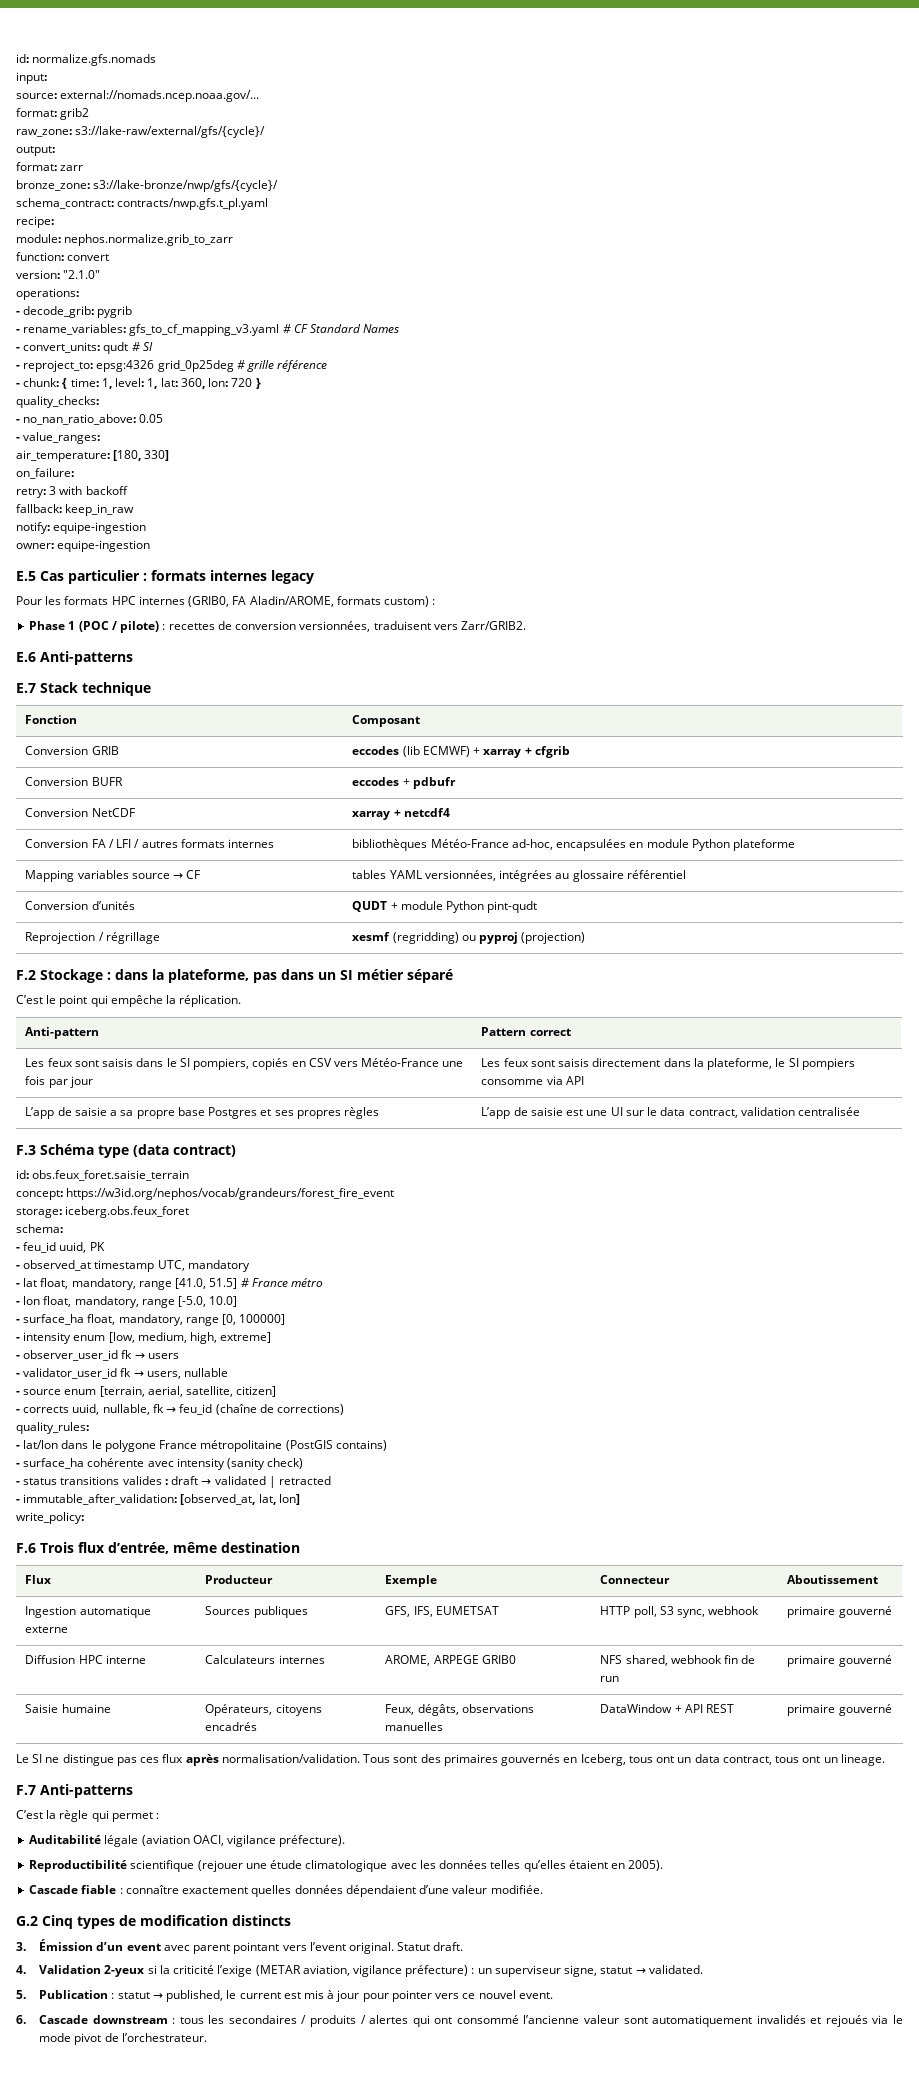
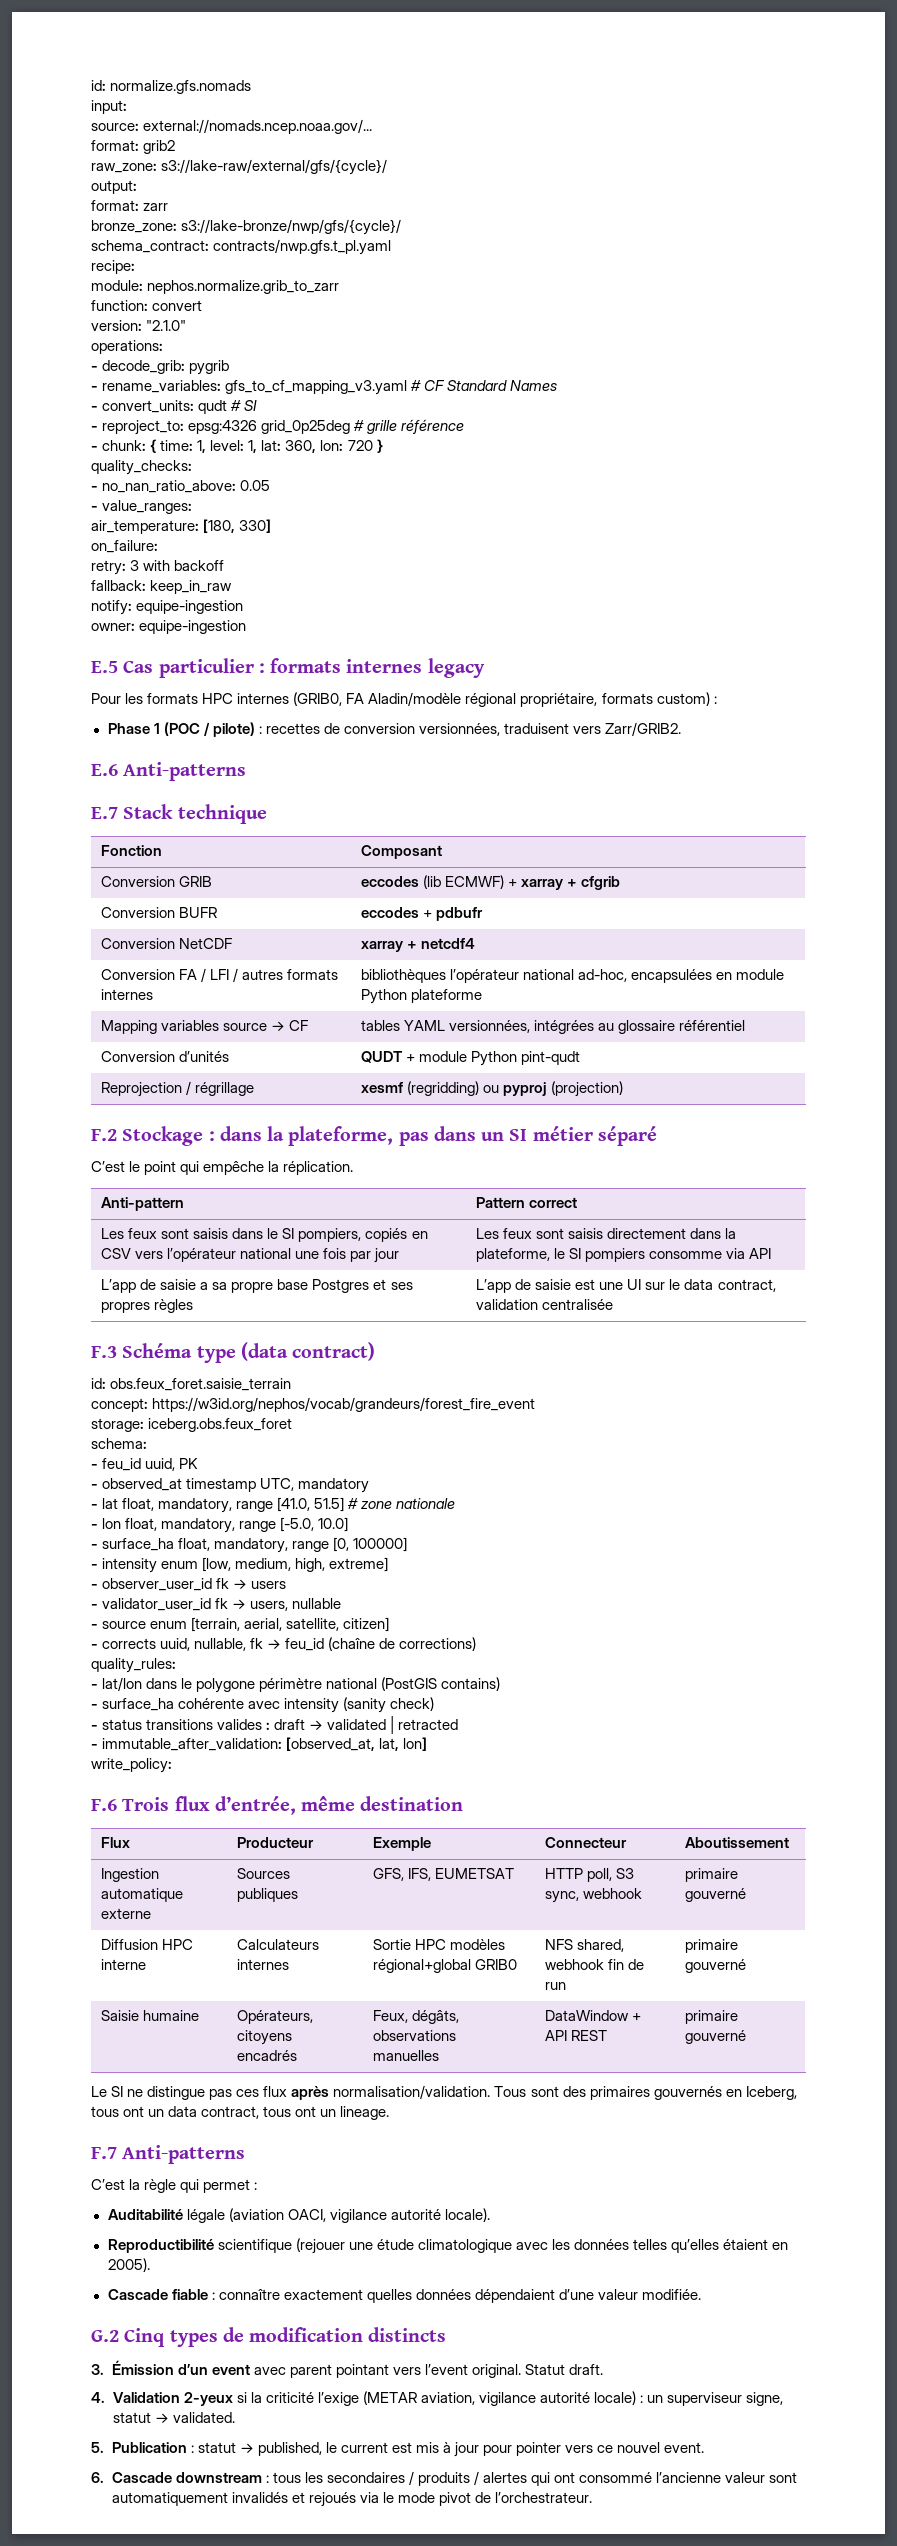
[249,596,334,607] Aladin/AROME, -> [368,692,598,707] Aladin/modèle régional propriétaire,
[430,839,509,848] Météo-France -> [450,969,575,983] l’opérateur national
[361,1058,440,1067] Météo-France -> [167,1248,292,1262] l’opérateur national
[251,1278,324,1287] France métro -> [361,1498,456,1509] zone nationale
[159,1440,283,1452] France métropolitaine -> [259,1678,378,1692] périmètre national
[385,1655,479,1666] AROME, ARPEGE -> [373,1939,506,1950] [373,1959,472,1973] Sortie HPC modèles régional+global
[279,1835,346,1847] préfecture). -> [390,2208,490,2222] autorité locale).
[405,1965,469,1977] préfecture) -> [539,2391,637,2405] autorité locale)

